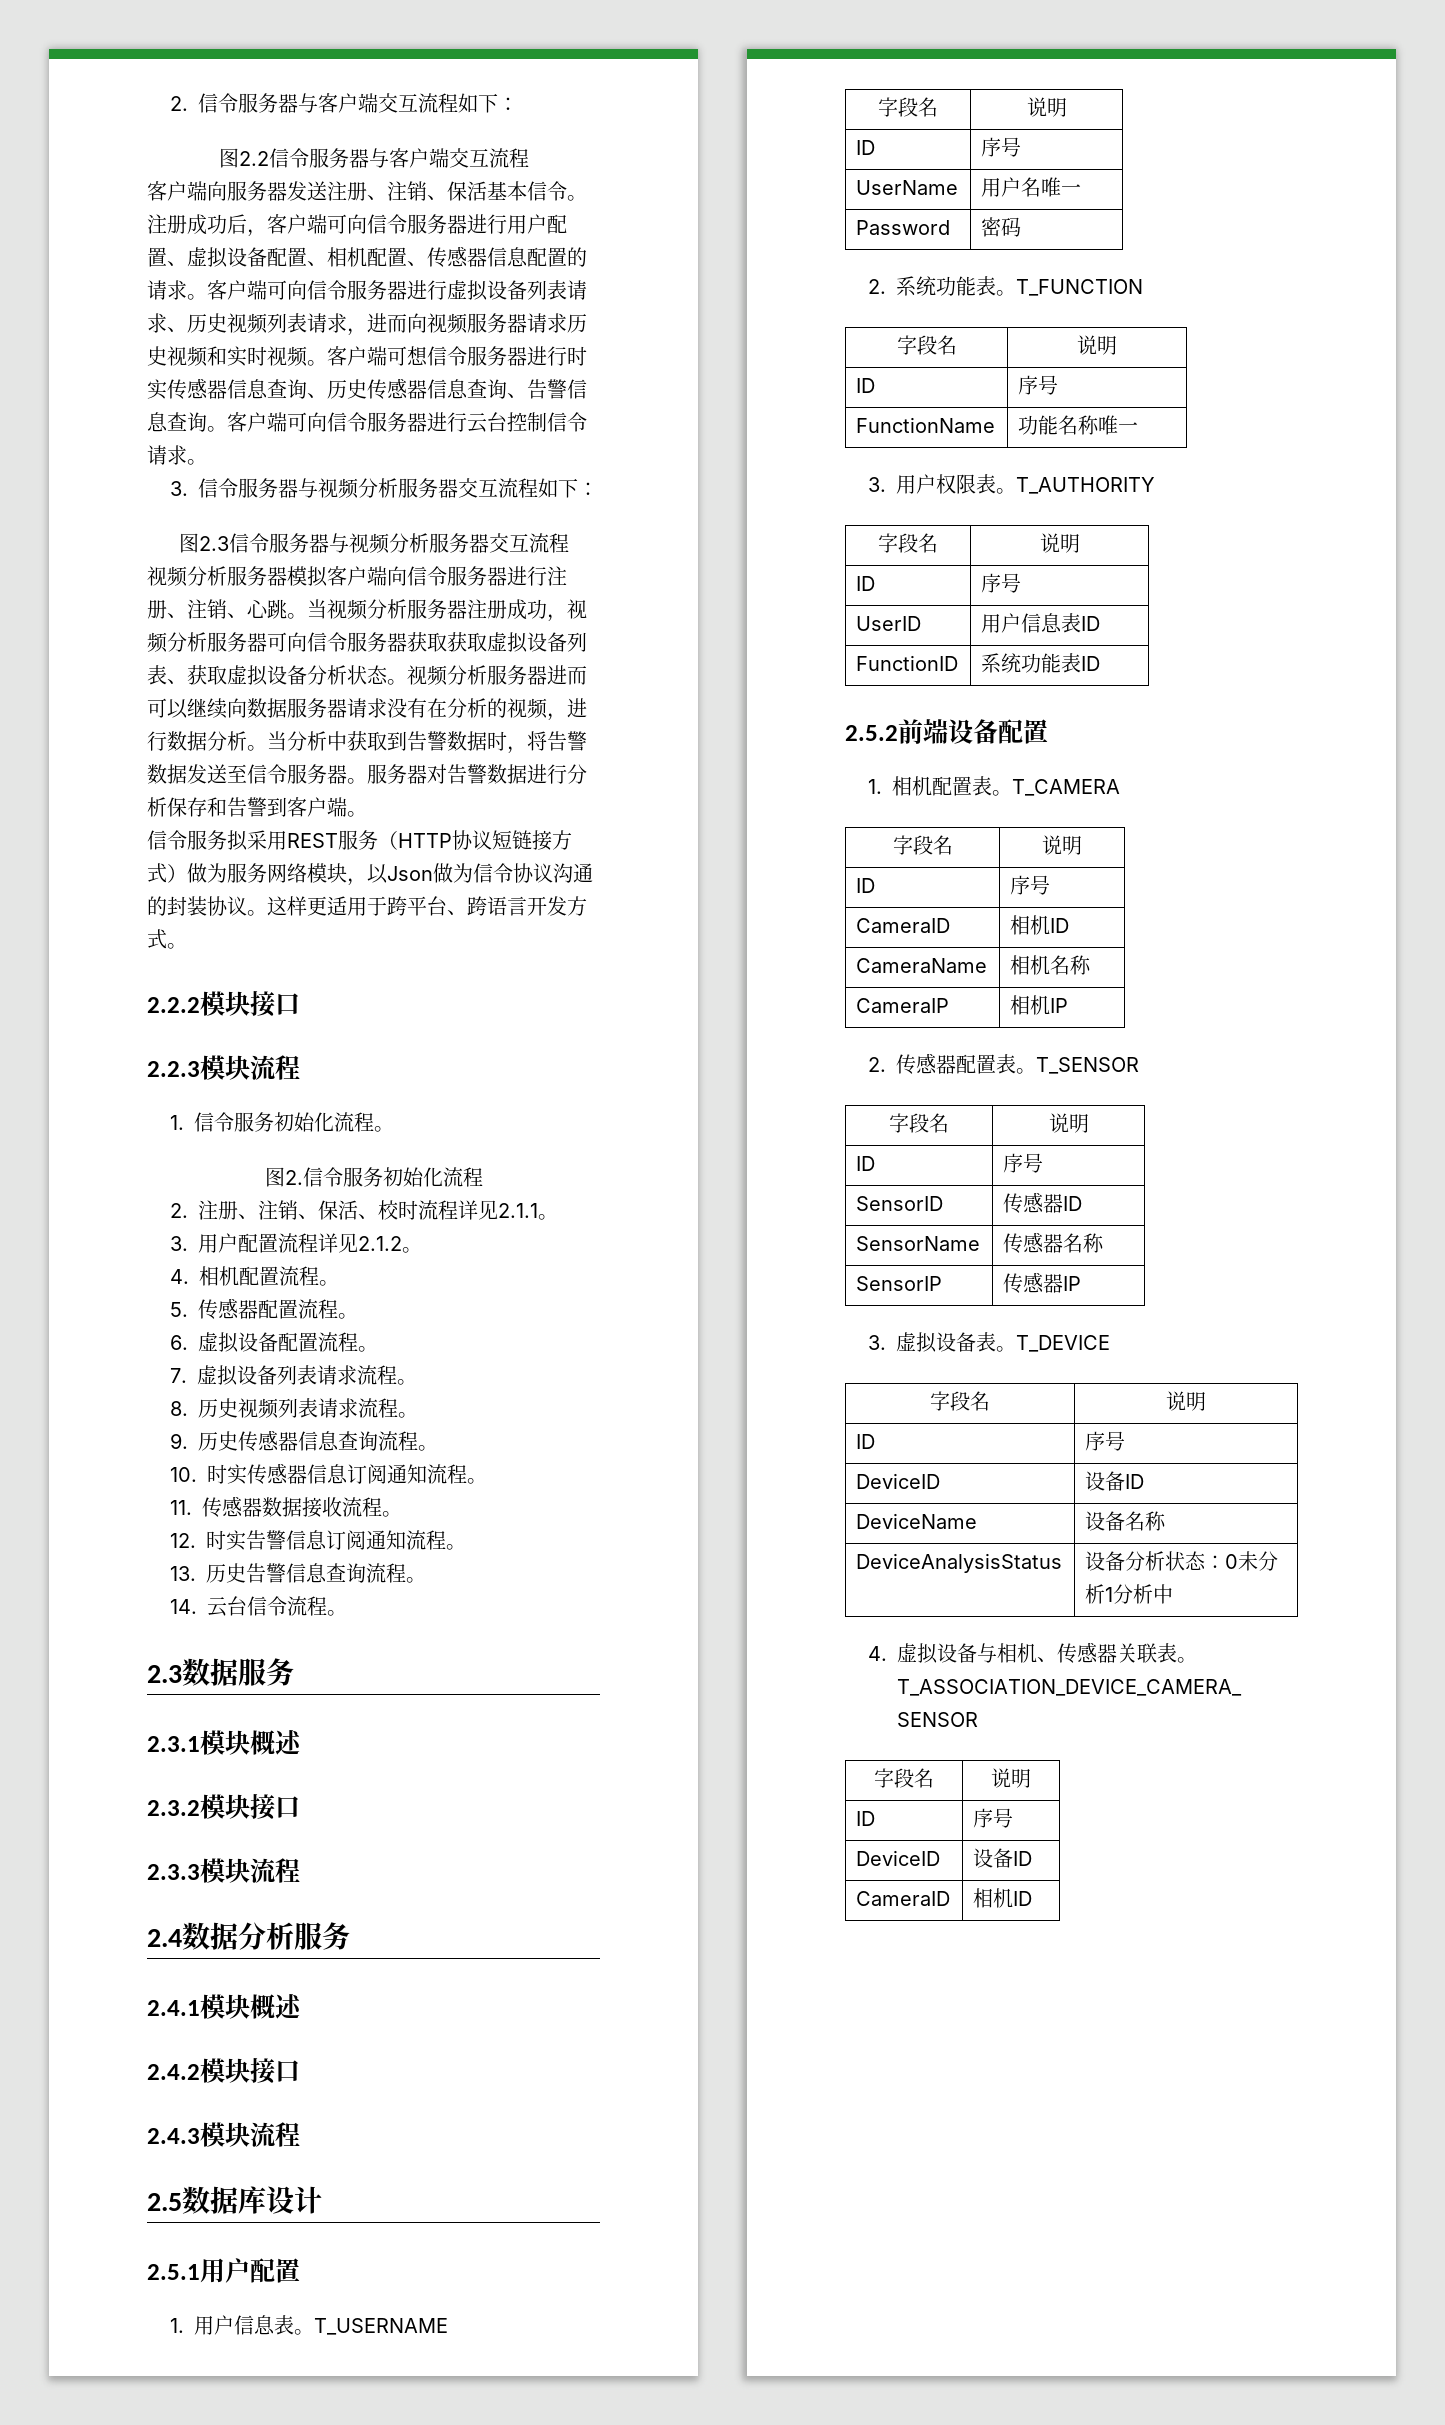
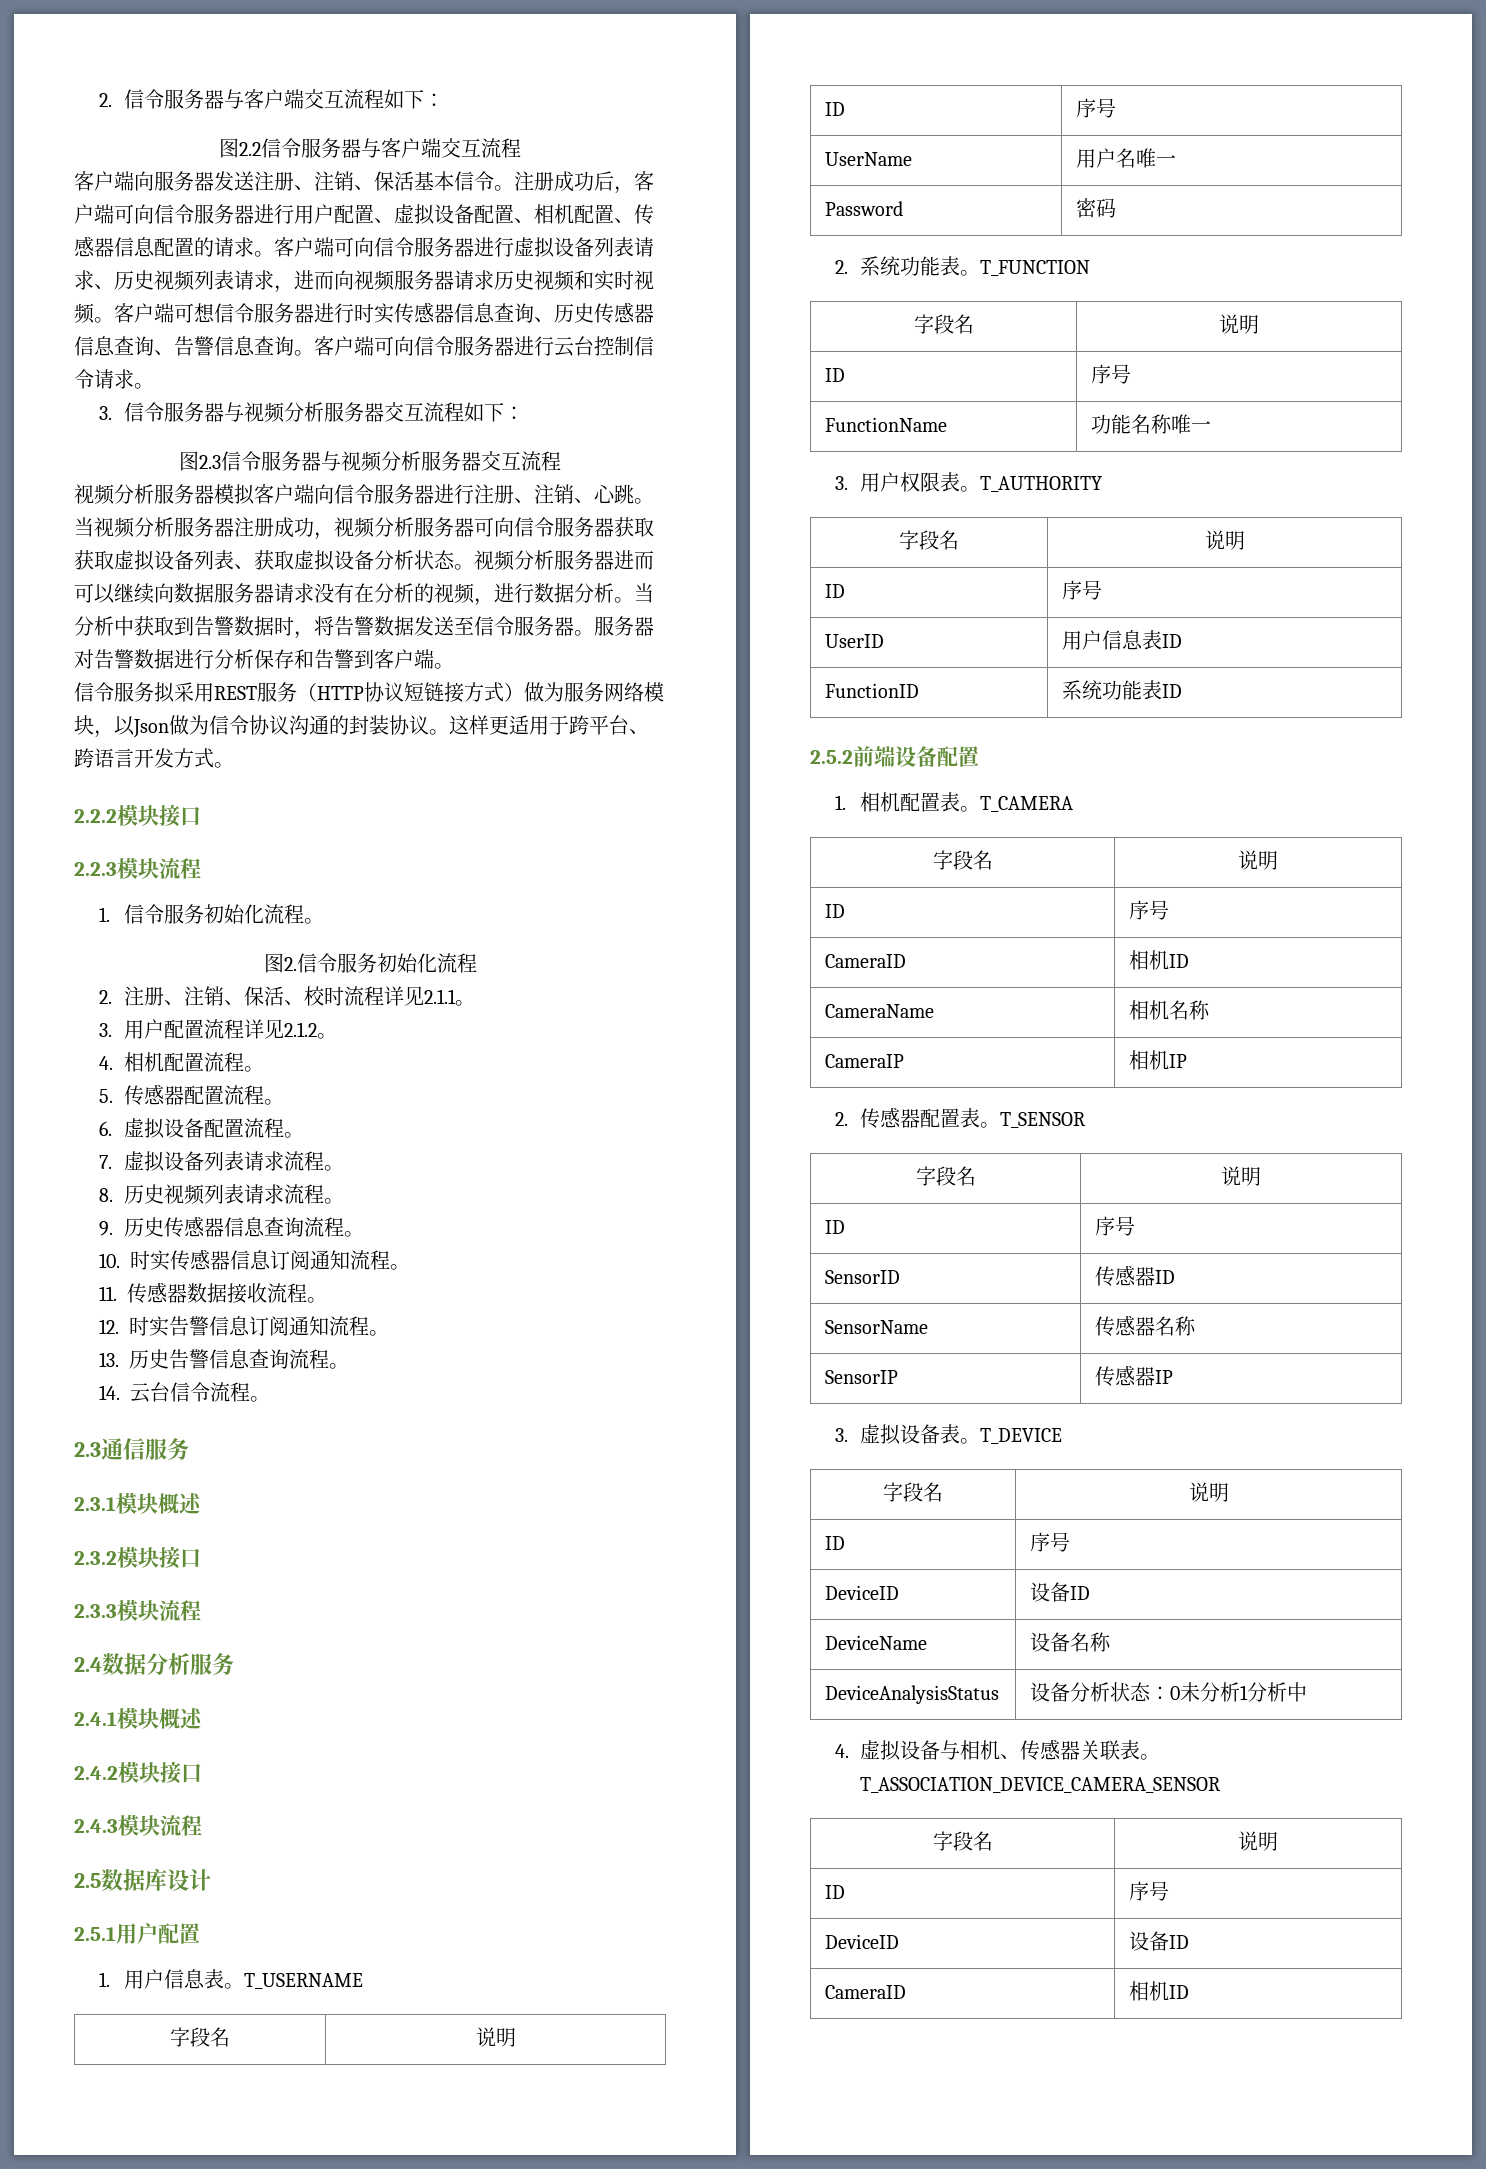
[182,1658,238,1686] 数据 -> [101,1438,145,1460] 通信

